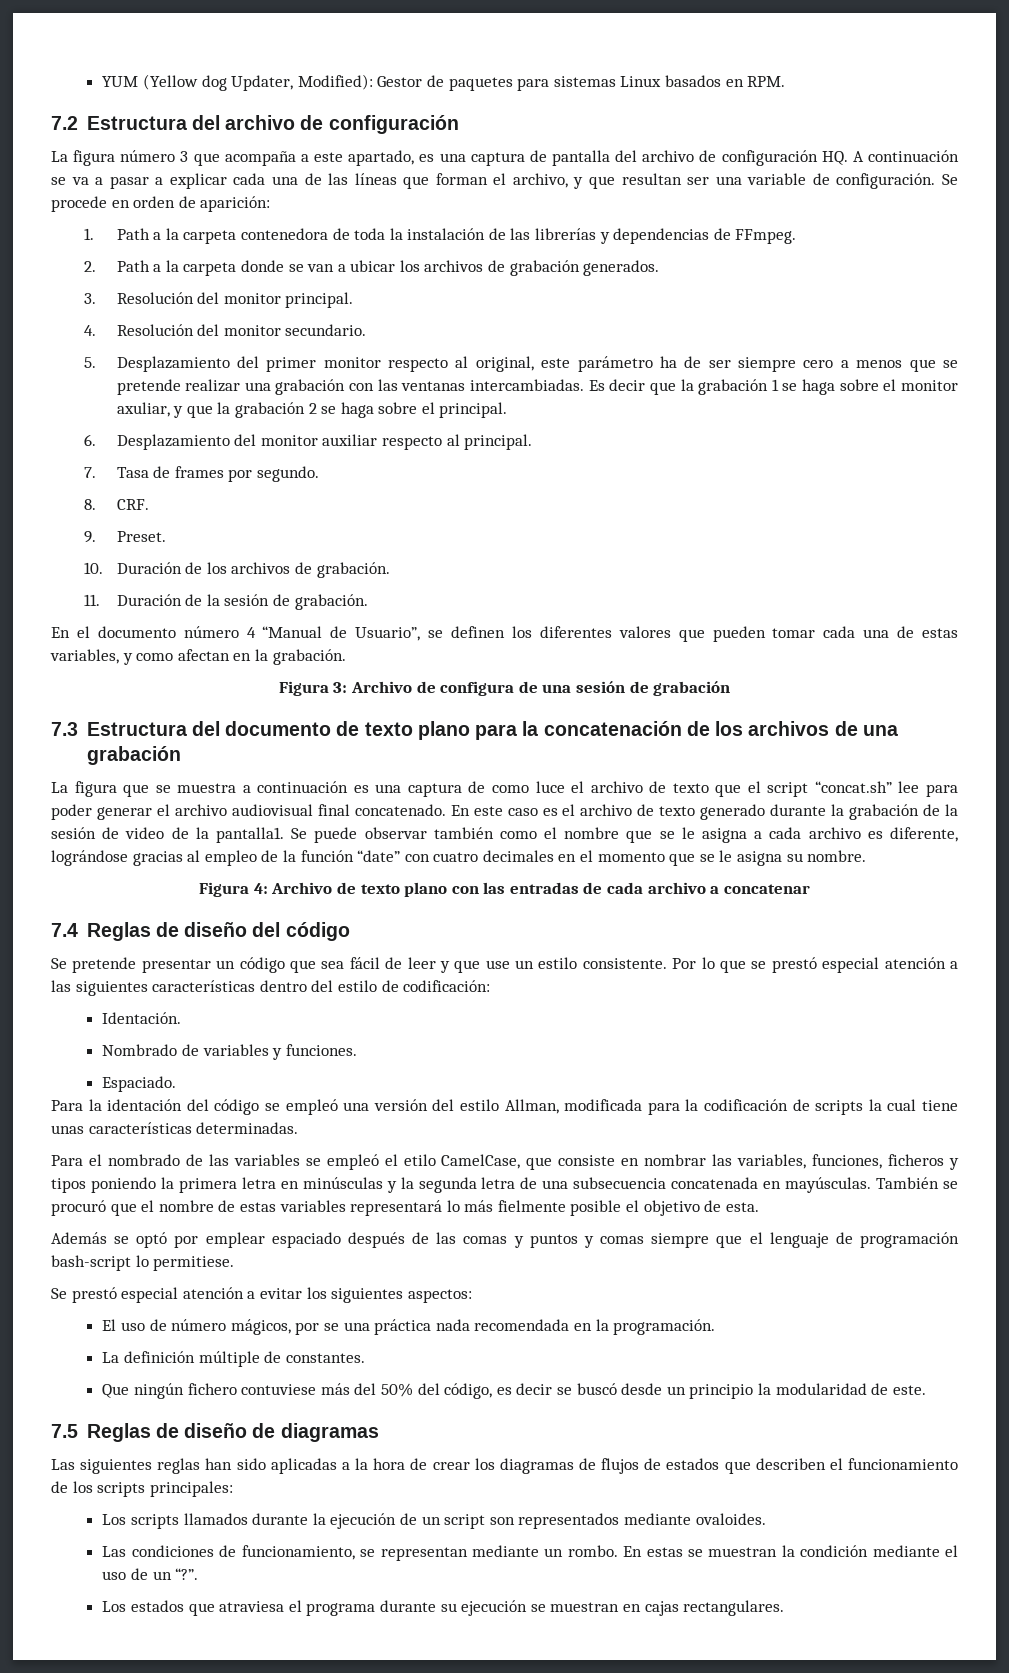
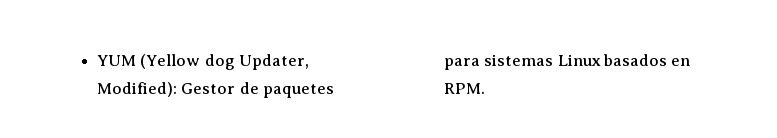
[51,115,459,134] [51,150,959,166] [51,173,959,189] [51,196,271,212] [83,228,797,244] [83,260,660,276] [83,292,354,308] [83,324,367,336] [83,356,959,372] [116,379,958,395] [116,402,508,418] [83,434,533,450] [83,466,319,482] [83,499,149,510] [83,531,166,543] [83,562,390,578] [83,594,368,610] [51,626,959,642] [50,649,346,665] [278,681,731,696] [51,721,898,740] [86,746,181,765] [51,781,958,797] [51,804,959,820] [51,827,958,843] [51,850,867,866] [199,882,810,897] [51,922,350,941] [51,957,959,973] [51,980,491,996] [102,1012,182,1024] [102,1044,357,1060] [102,1076,177,1092] [51,1099,959,1115] [51,1122,299,1134] [51,1154,959,1170] [51,1177,959,1193] [51,1200,759,1216] [51,1232,959,1248] [51,1255,235,1271] [51,1287,472,1303] [102,1319,716,1335] [102,1351,365,1367] [102,1383,926,1399] [51,1423,379,1442] [51,1458,958,1474] [51,1481,233,1497] [102,1513,766,1529] [102,1545,959,1561] [102,1568,199,1580] [102,1600,785,1616] // 7.2 Estructura del archivo de configuración // La figura número 3 que acompaña a este apartado, es una captura de pantalla del archivo de configuración HQ. A continuación se va a pasar a explicar cada una de las líneas que forman el archivo, y que resultan ser una variable de configuración. Se procede en orden de aparición: // 1. Path a la carpeta contenedora de toda la instalación de las librerías y dependencias de FFmpeg. // 2. Path a la carpeta donde se van a ubicar los archivos de grabación generados. // 3. Resolución del monitor principal. // 4. Resolución del monitor secundario. // 5. Desplazamiento del primer monitor respecto al original, este parámetro ha de ser siempre cero a menos que se pretende realizar una grabación con las ventanas intercambiadas. Es decir que la grabación 1 se haga sobre el monitor axuliar, y que la grabación 2 se haga sobre el principal. // 6. Desplazamiento del monitor auxiliar respecto al principal. // 7. Tasa de frames por segundo. // 8. CRF. // 9. Preset. // 10. Duración de los archivos de grabación. // 11. Duración de la sesión de grabación. // En el documento número 4 “Manual de Usuario”, se definen los diferentes valores que pueden tomar cada una de estas variables, y como afectan en la grabación. // Figura 3: Archivo de configura de una sesión de grabación // 7.3 Estructura del documento de texto plano para la concatenación de los archivos de una grabación // La figura que se muestra a continuación es una captura de como luce el archivo de texto que el script “concat.sh” lee para poder generar el archivo audiovisual final concatenado. En este caso es el archivo de texto generado durante la grabación de la sesión de video de la pantalla1. Se puede observar también como el nombre que se le asigna a cada archivo es diferente, lográndose gracias al empleo de la función “date” con cuatro decimales en el momento que se le asigna su nombre. // Figura 4: Archivo de texto plano con las entradas de cada archivo a concatenar // 7.4 Reglas de diseño del código // Se pretende presentar un código que sea fácil de leer y que use un estilo consistente. Por lo que se prestó especial atención a las siguientes características dentro del estilo de codificación: // Identación. // Nombrado de variables y funciones. // Espaciado. // Para la identación del código se empleó una versión del estilo Allman, modificada para la codificación de scripts la cual tiene unas características determinadas. // Para el nombrado de las variables se empleó el etilo CamelCase, que consiste en nombrar las variables, funciones, ficheros y tipos poniendo la primera letra en minúsculas y la segunda letra de una subsecuencia concatenada en mayúsculas. También se procuró que el nombre de estas variables representará lo más fielmente posible el objetivo de esta. // Además se optó por emplear espaciado después de las comas y puntos y comas siempre que el lenguaje de programación bash-script lo permitiese. // Se prestó especial atención a evitar los siguientes aspectos: // El uso de número mágicos, por se una práctica nada recomendada en la programación. // La definición múltiple de constantes. // Que ningún fichero contuviese más del 50% del código, es decir se buscó desde un principio la modularidad de este. // 7.5 Reglas de diseño de diagramas // Las siguientes reglas han sido aplicadas a la hora de crear los diagramas de flujos de estados que describen el funcionamiento de los scripts principales: // Los scripts llamados durante la ejecución de un script son representados mediante ovaloides. // Las condiciones de funcionamiento, se representan mediante un rombo. En estas se muestran la condición mediante el uso de un “?”. // Los estados que atraviesa el programa durante su ejecución se muestran en cajas rectangulares. -> (485, 88) none

